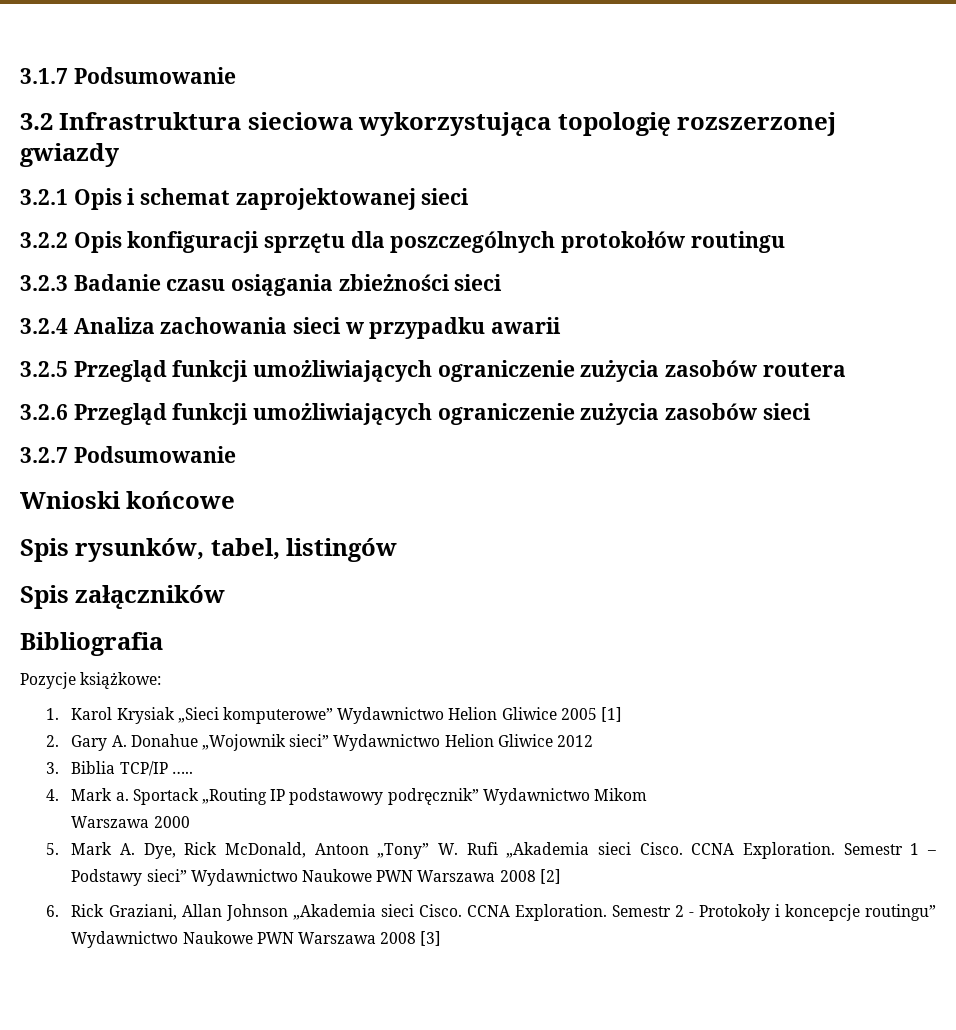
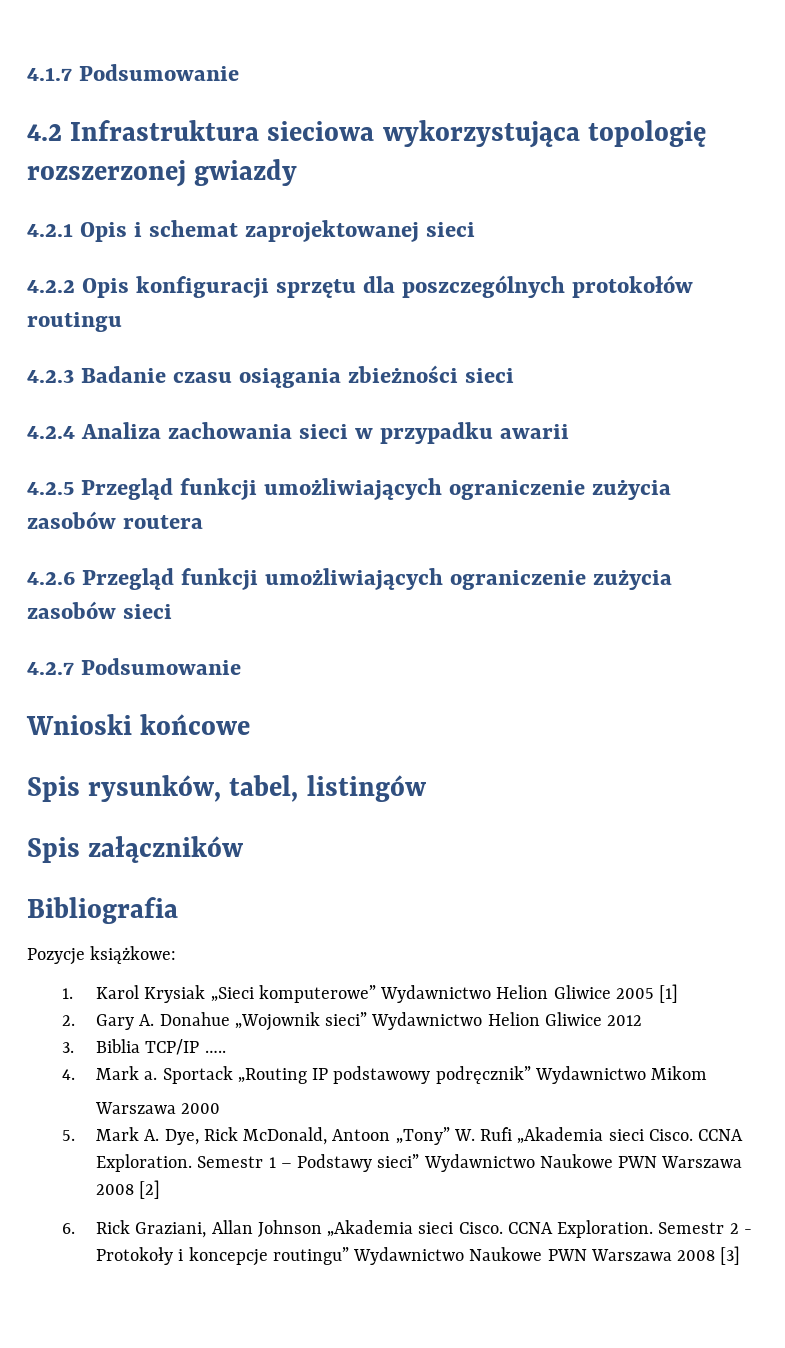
[20,67,236,84] [20,113,53,130] 3.1.7 Podsumowanie // 3.2 -> [27,64,240,81] [27,124,62,141] 4.1.7 Podsumowanie // 4.2
[20,189,68,205] 3.2.1 -> [27,224,73,237] 4.2.1
[20,232,68,248] 3.2.2 -> [27,280,75,293] 4.2.2
[20,275,68,291] 3.2.3 -> [27,369,74,383] 4.2.3
[20,318,68,334] 3.2.4 -> [27,426,75,439] 4.2.4
[20,361,68,377] 3.2.5 -> [27,482,74,495] 4.2.5
[20,404,68,420] 3.2.6 -> [27,571,75,585] 4.2.6
[20,447,68,463] 3.2.7 -> [27,662,74,675] 4.2.7

